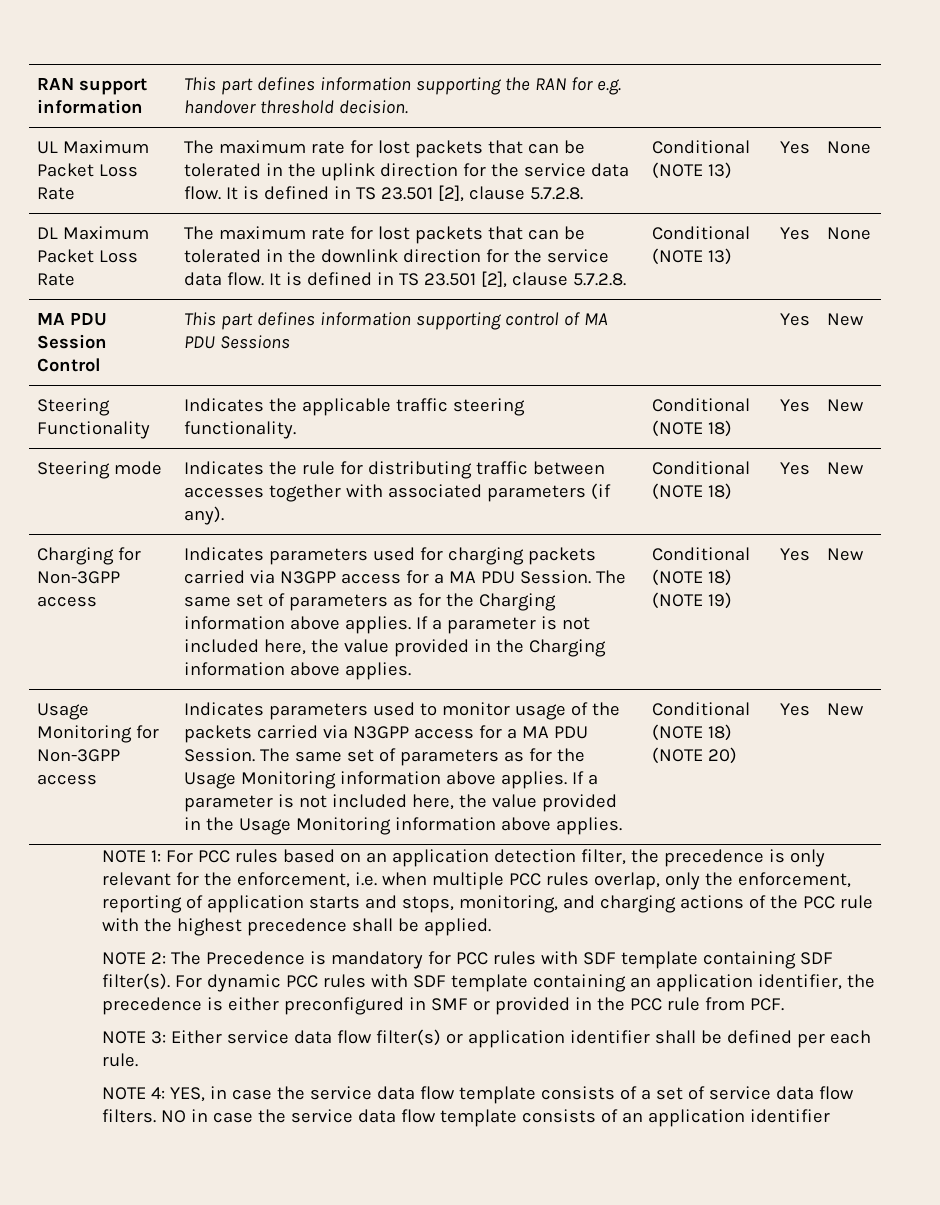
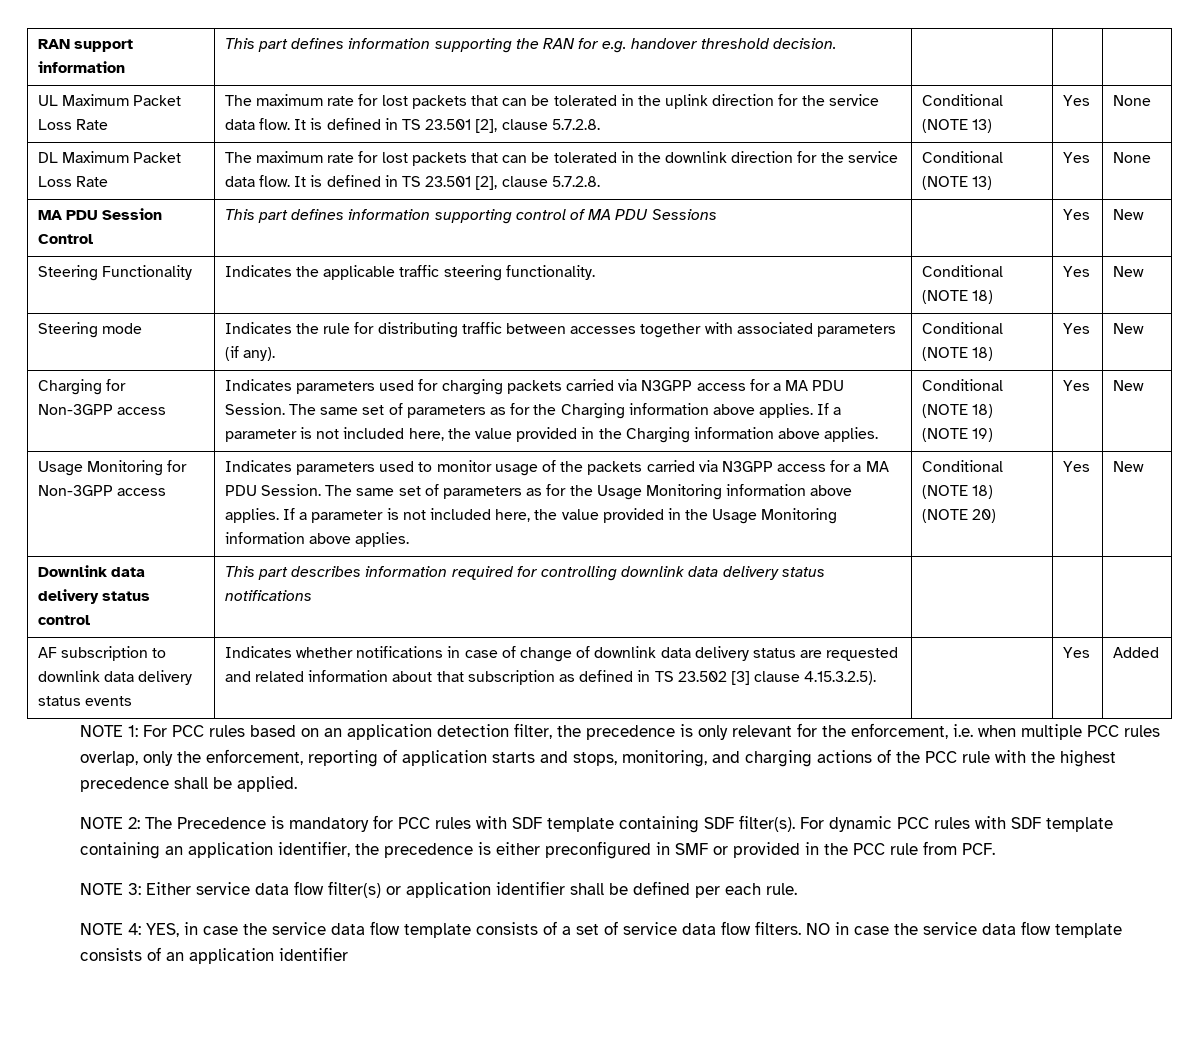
(864, 709) none -> [37,565,146,577] [37,589,151,604] [37,615,90,625] [224,566,825,581] [224,590,312,601] [37,646,167,661] [37,670,193,685] [37,696,133,706] [224,646,899,662] [224,670,877,685] [1062,647,1090,658] [1112,647,1159,658] // Downlink data delivery status control | This part describes information required for controlling downlink data delivery status notifications | | | // AF subscription to downlink data delivery status events | Indicates whether notifications in case of change of downlink data delivery status are requested and related information about that subscription as defined in TS 23.502 [3] clause 4.15.3.2.5). | | Yes | Added

